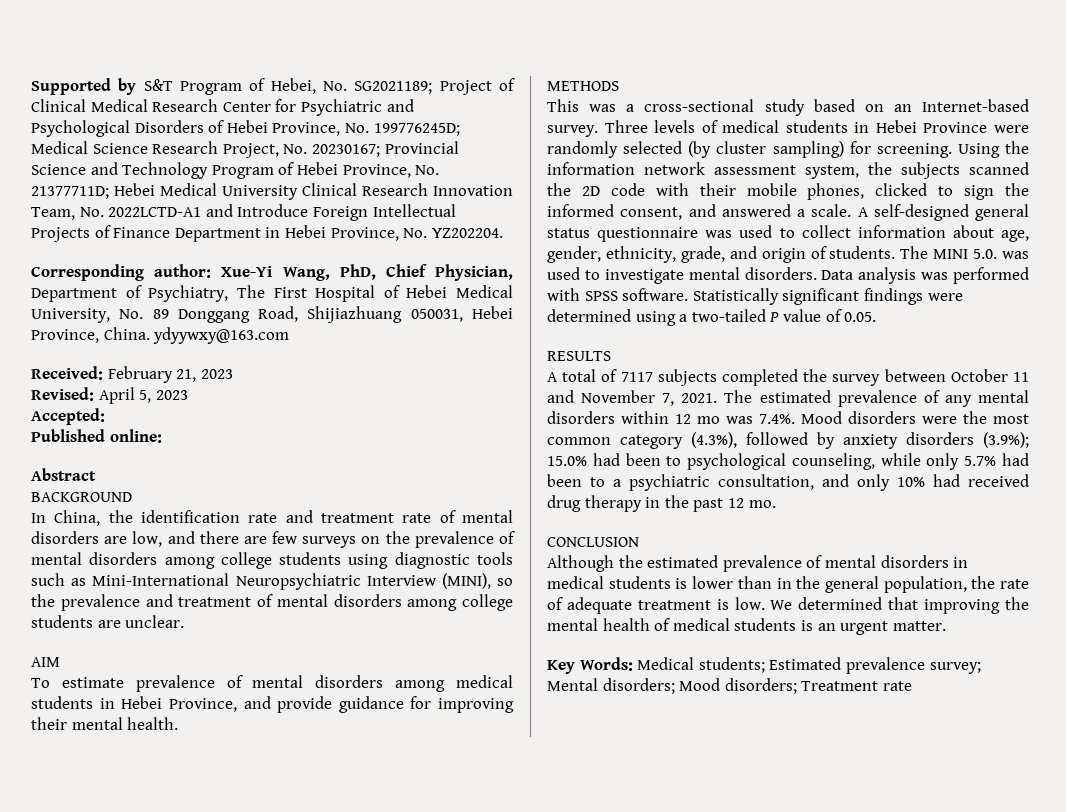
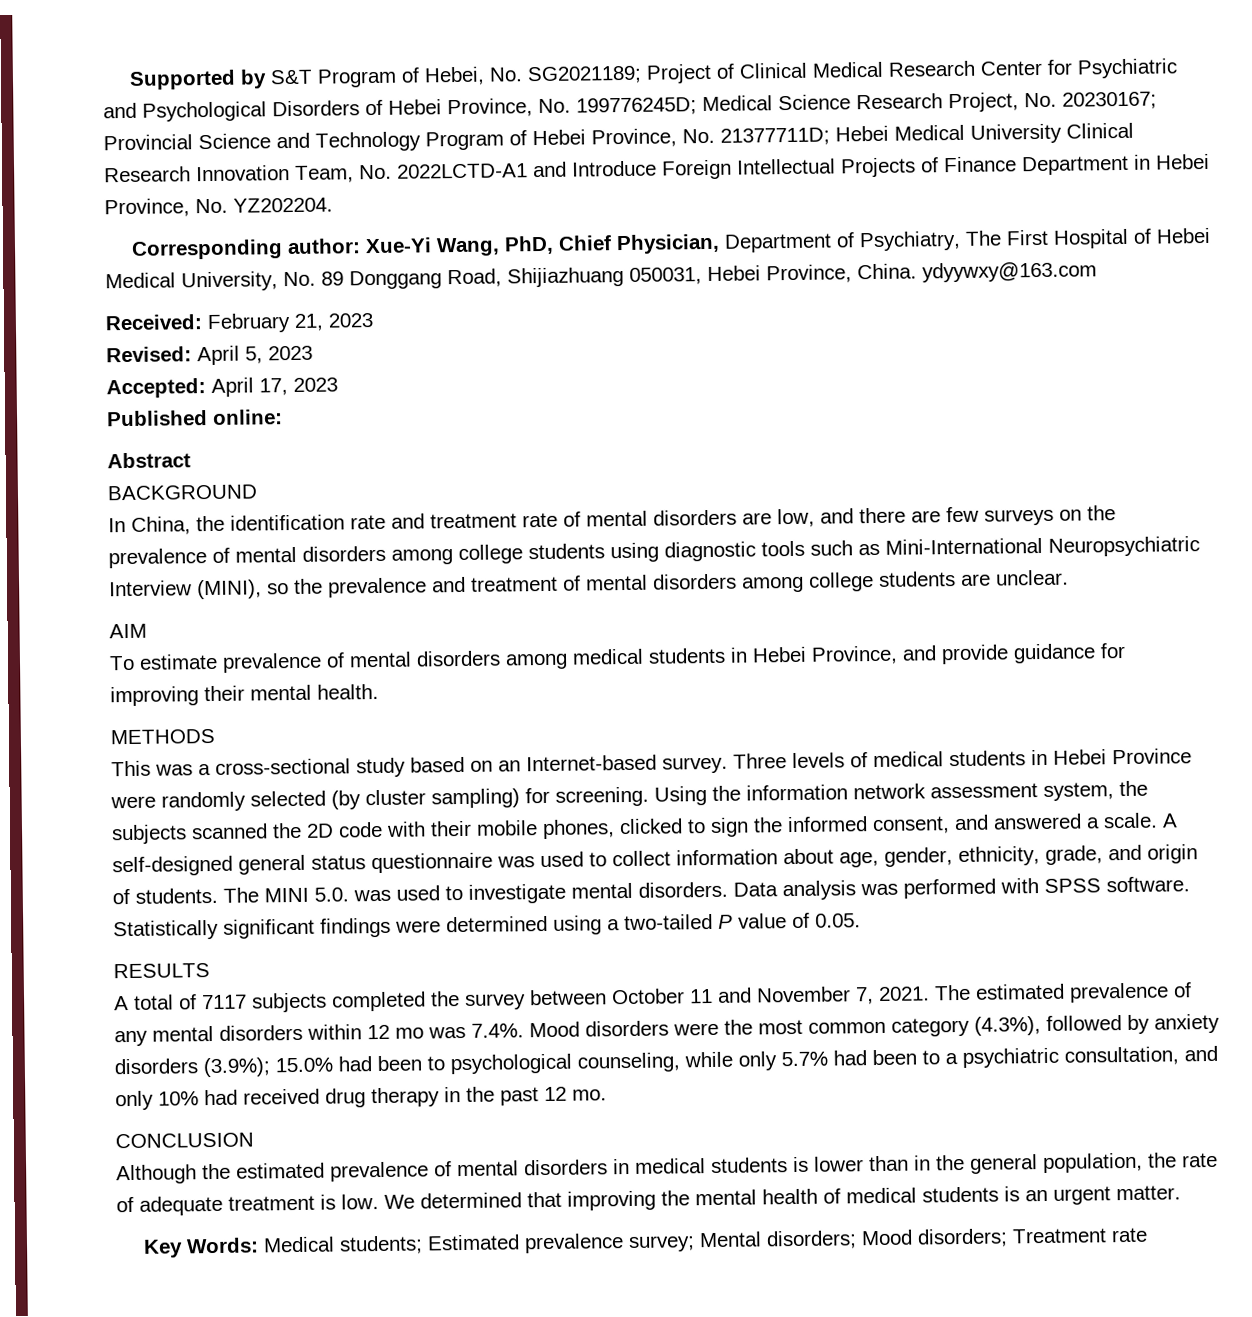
(105, 416) none -> [211,377,338,397] April 17, 2023

